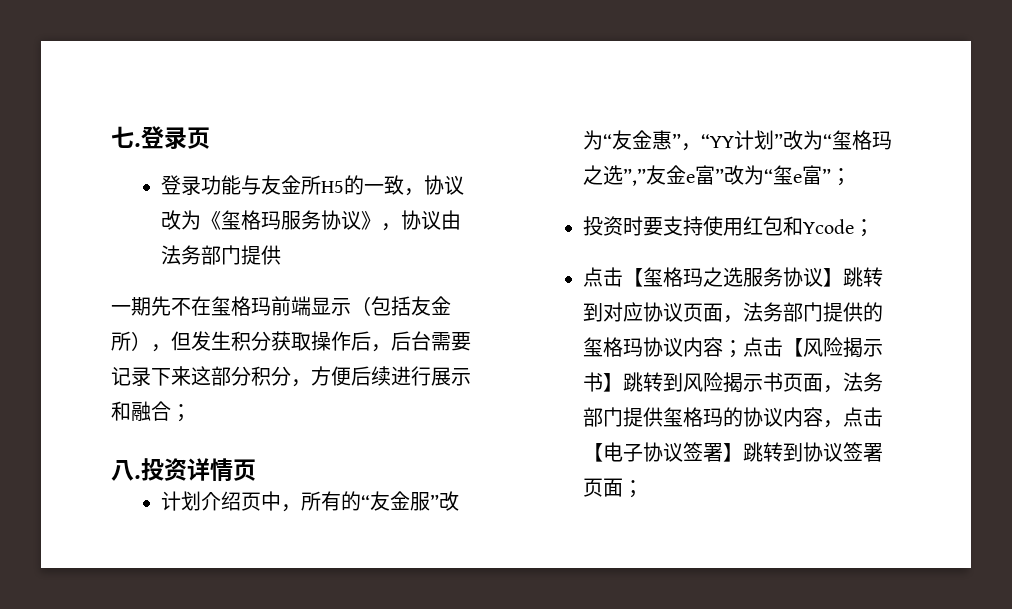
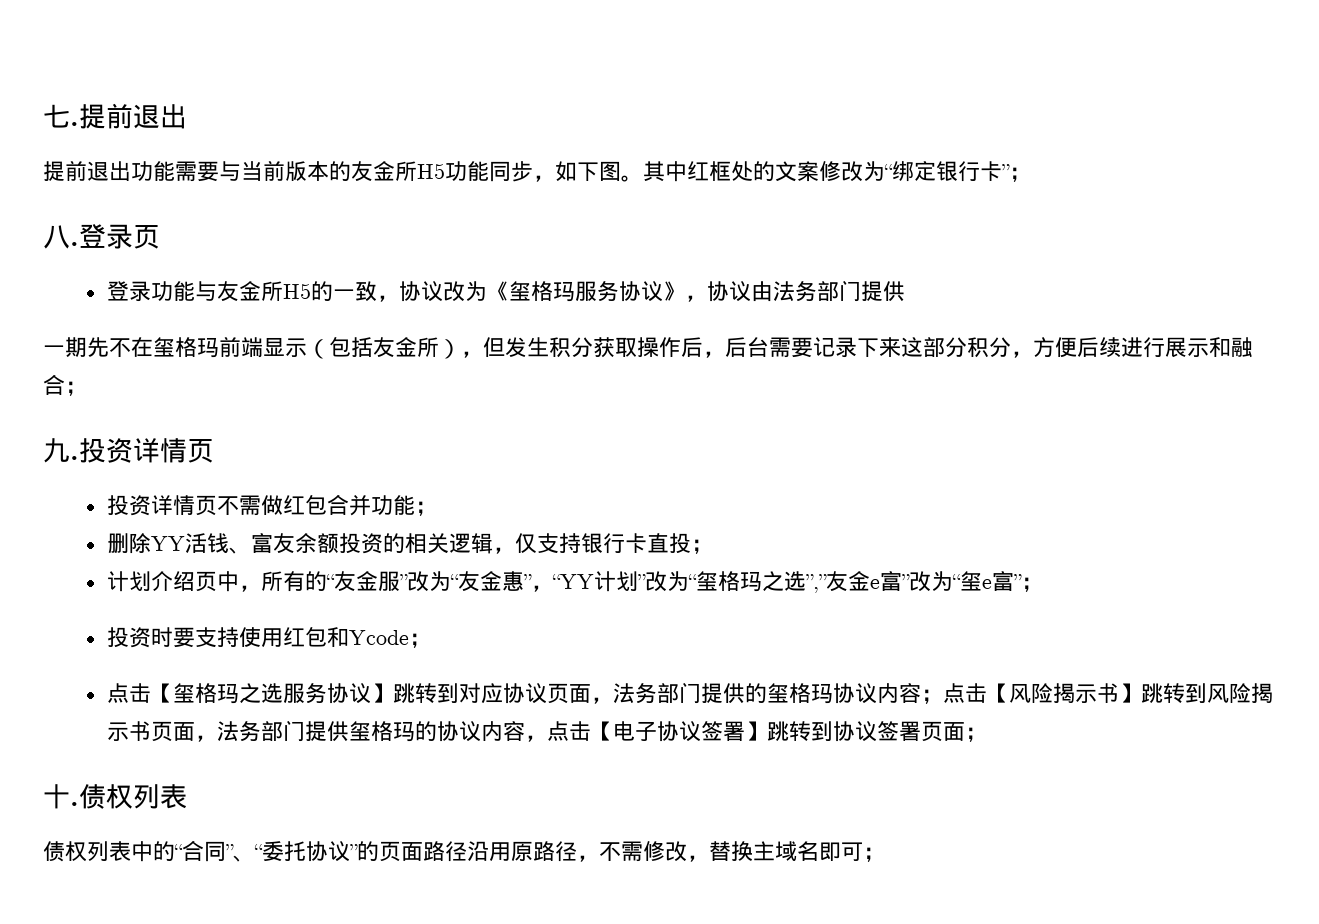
(141, 145) none -> [79,103,187,129] [43,160,1031,182] [43,225,79,249] 提前退出 // 提前退出功能需要与当前版本的友金所H5功能同步，如下图。其中红框处的文案修改为“绑定银行卡”； // 八.
[111,460,134,481] 八 -> [43,438,70,463] 九
(256, 470) none -> [106,494,437,516] [106,533,713,554] // 投资详情页不需做红包合并功能； // 删除YY活钱、富友余额投资的相关逻辑，仅支持银行卡直投；
(644, 489) none -> [43,784,187,809] [43,840,885,862] // 十.债权列表 // 债权列表中的“合同”、“委托协议”的页面路径沿用原路径，不需修改，替换主域名即可；

